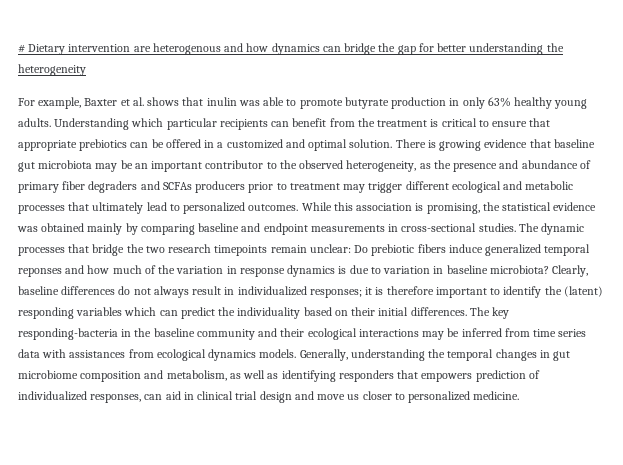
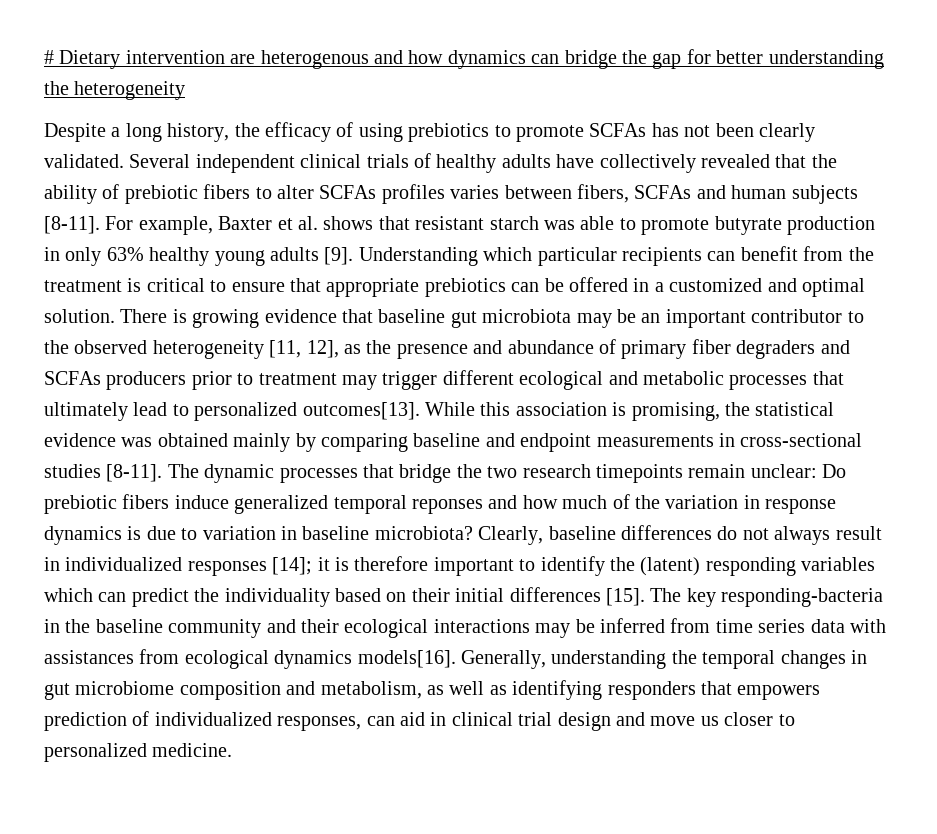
(86, 70) none -> [44,122,815,142] [44,153,837,173] [44,184,858,204] [44,216,100,234] Despite a long history, the efficacy of using prebiotics to promote SCFAs has not been clearly validated. Several independent clinical trials of healthy adults have collectively revealed that the ability of prebiotic fibers to alter SCFAs profiles varies between fibers, SCFAs and human subjects [8-11].
[206,97,237,106] inulin -> [415,216,539,230] resistant starch
[18,118,51,127] adults. -> [270,247,354,265] adults [9].
[346,160,417,172] heterogeneity, -> [152,340,339,359] heterogeneity [11, 12],
[248,204,299,211] outcomes. -> [302,402,420,420] outcomes[13].
[478,223,516,232] studies. -> [44,464,163,482] studies [8-11].
[309,289,362,298] responses; -> [187,557,313,576] responses [14];
[410,307,467,316] differences. -> [509,587,645,606] differences [15].
[259,349,297,358] models. -> [357,650,456,668] models[16].

